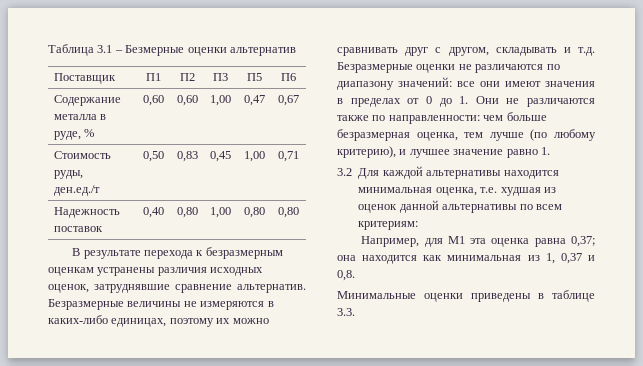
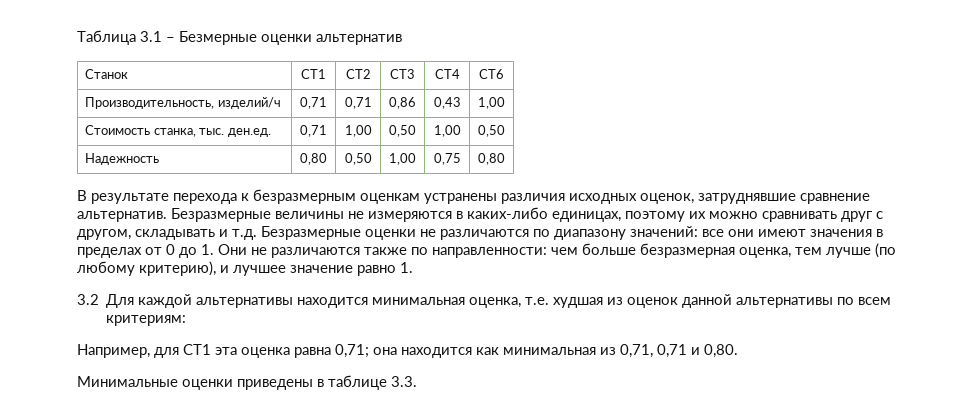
[53,73,116,84] [146,73,161,81] [179,73,195,81] [213,73,228,81] [247,73,262,81] [281,73,296,81] [53,95,121,106] [53,114,107,120] [53,129,95,140] [143,95,164,106] [176,95,198,106] [210,95,231,106] [244,95,265,106] [278,95,299,106] [53,151,111,159] [53,170,83,179] [53,185,100,196] [143,151,164,162] [176,151,198,162] [210,151,231,162] [244,151,265,162] [278,151,299,162] [53,207,120,218] [53,226,103,232] [143,207,164,218] [176,207,198,218] [210,207,231,218] [244,207,265,218] Поставщик | П1 | П2 | П3 | П5 | П6 // Содержание металла в pуде, % | 0,60 | 0,60 | 1,00 | 0,47 | 0,67 // Стоимость руды, ден.ед./т | 0,50 | 0,83 | 0,45 | 1,00 | 0,71 // Надежность поставок | 0,40 | 0,80 | 1,00 | 0,80 -> [85,69,129,79] [301,69,326,79] [345,69,371,79] [390,69,415,79] [434,69,460,79] [479,69,504,79] [85,97,281,109] [300,97,327,109] [344,97,372,109] [389,97,416,109] [433,97,461,109] [478,97,505,109] [85,125,271,137] [300,125,327,137] [344,125,372,137] [389,125,416,137] [433,125,461,137] [478,125,505,137] [85,153,160,165] [300,153,327,165] [344,153,372,165] [389,153,416,165] [433,153,461,165] Станок | СТ1 | СТ2 | СТ3 | СТ4 | СТ6 // Производительность, изделий/ч | 0,71 | 0,71 | 0,86 | 0,43 | 1,00 // Стоимость станка, тыс. ден.ед. | 0,71 | 1,00 | 0,50 | 1,00 | 0,50 // Надежность | 0,80 | 0,50 | 1,00 | 0,75
[447,236,465,244] М1 -> [183,344,211,355] СТ1
[571,236,595,247] 0,37; -> [335,344,369,358] 0,71;
[545,253,595,264] [337,270,355,281] 1, 0,37 и 0,8. -> [620,344,738,358] 0,71, 0,71 и 0,80.

